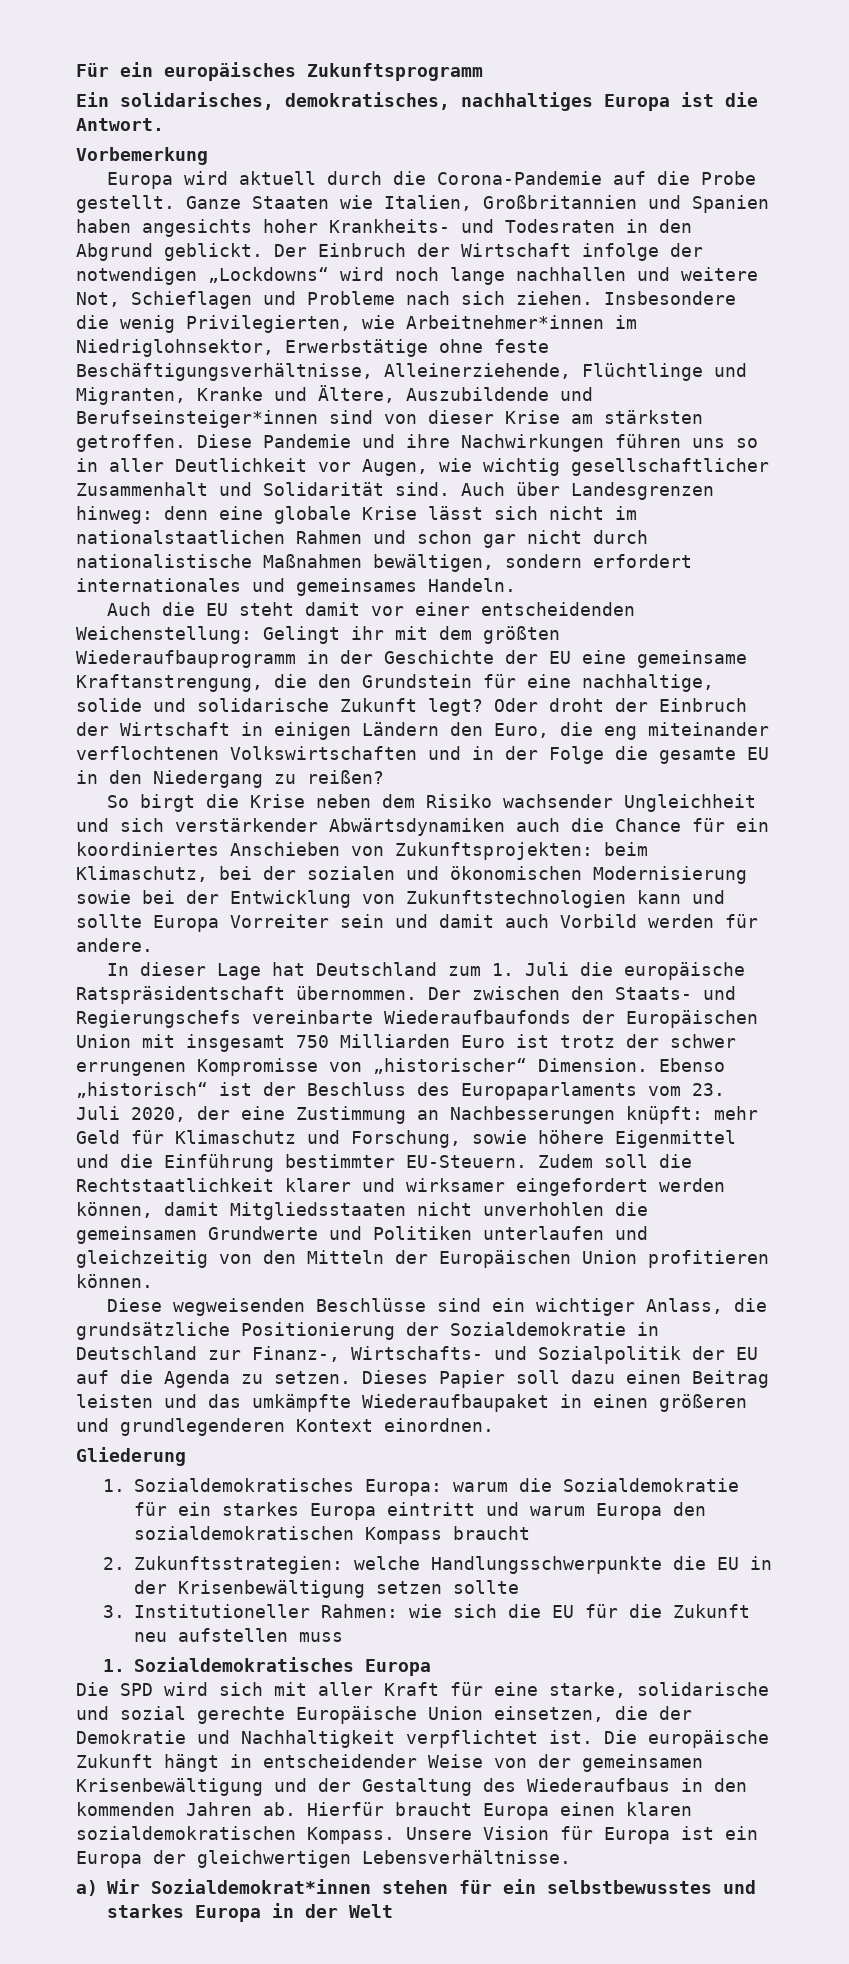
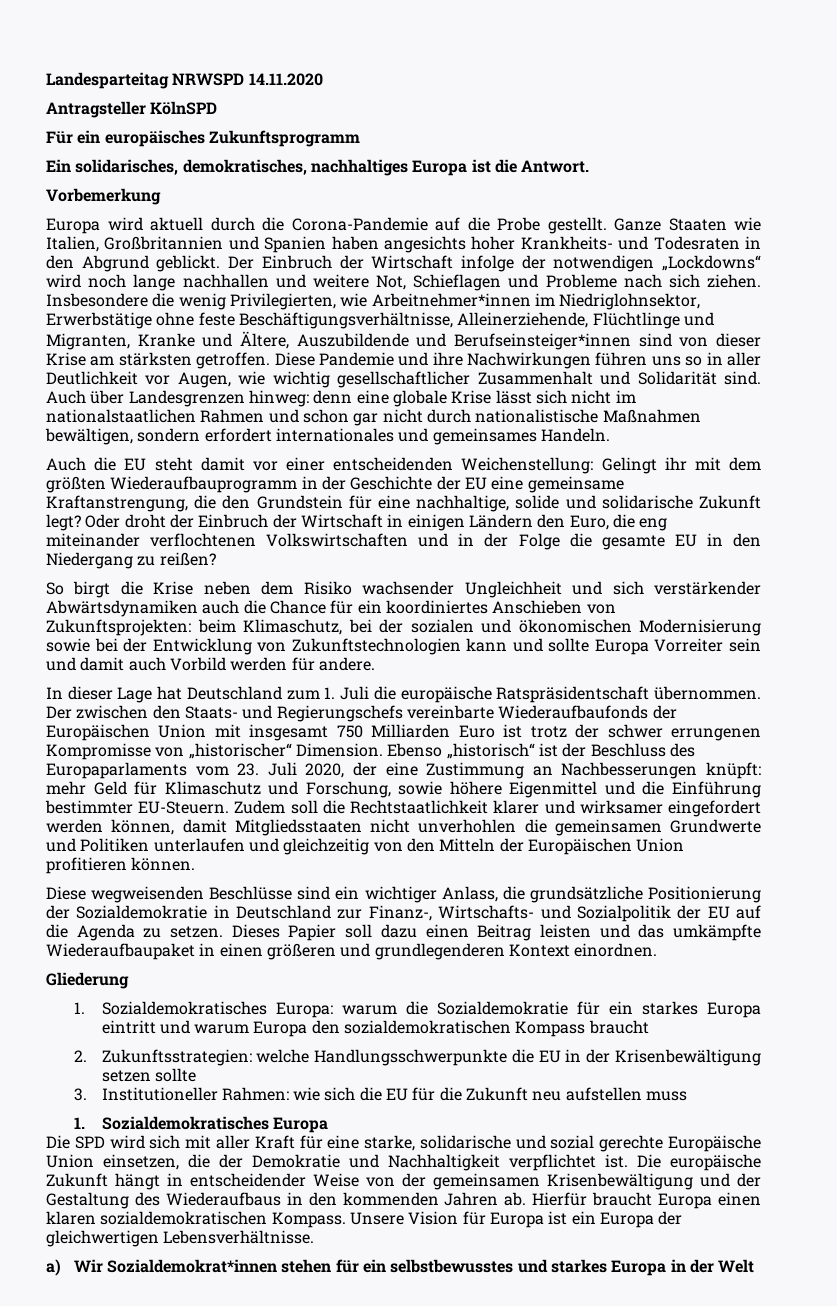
(76, 70) none -> [46,72,323,89] [46,101,218,118] Landesparteitag NRWSPD 14.11.2020 // Antragsteller KölnSPD //

